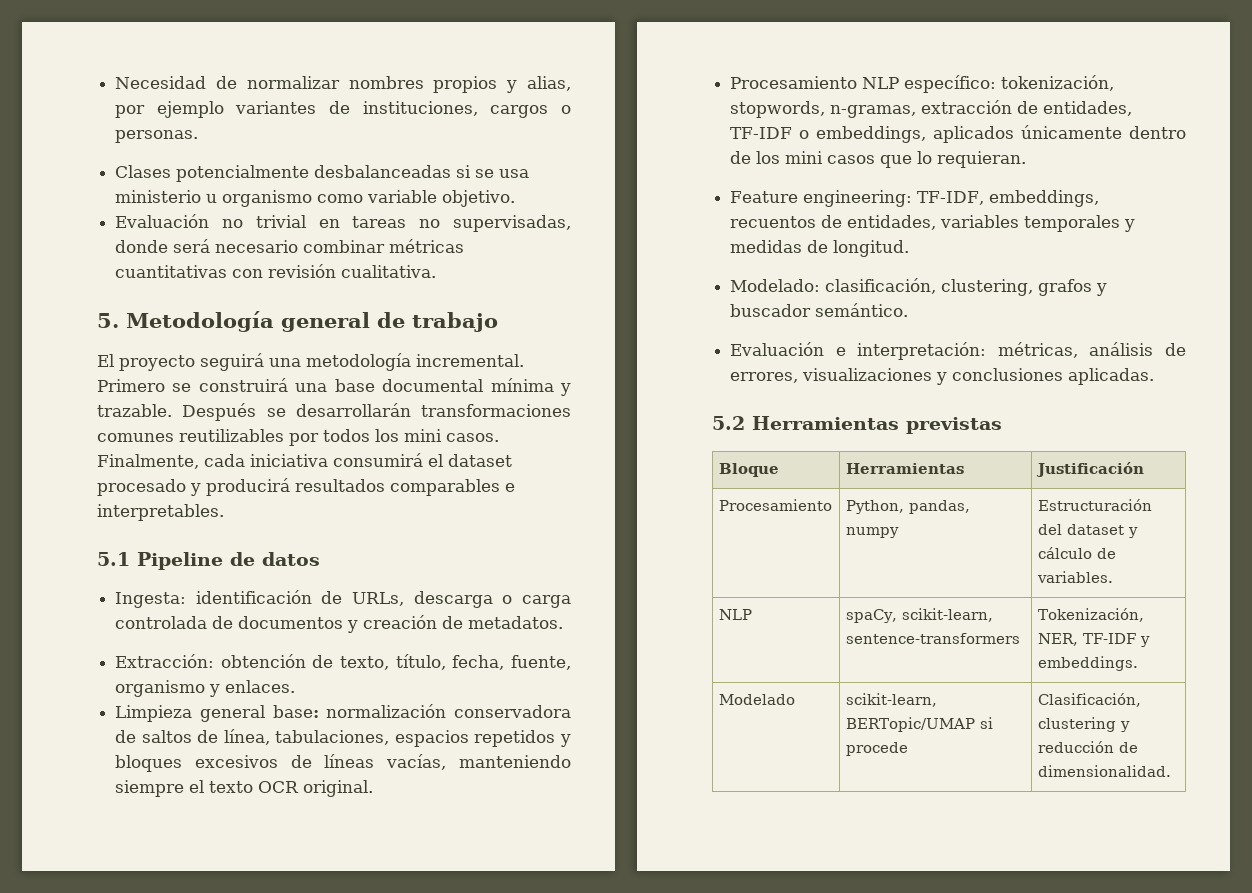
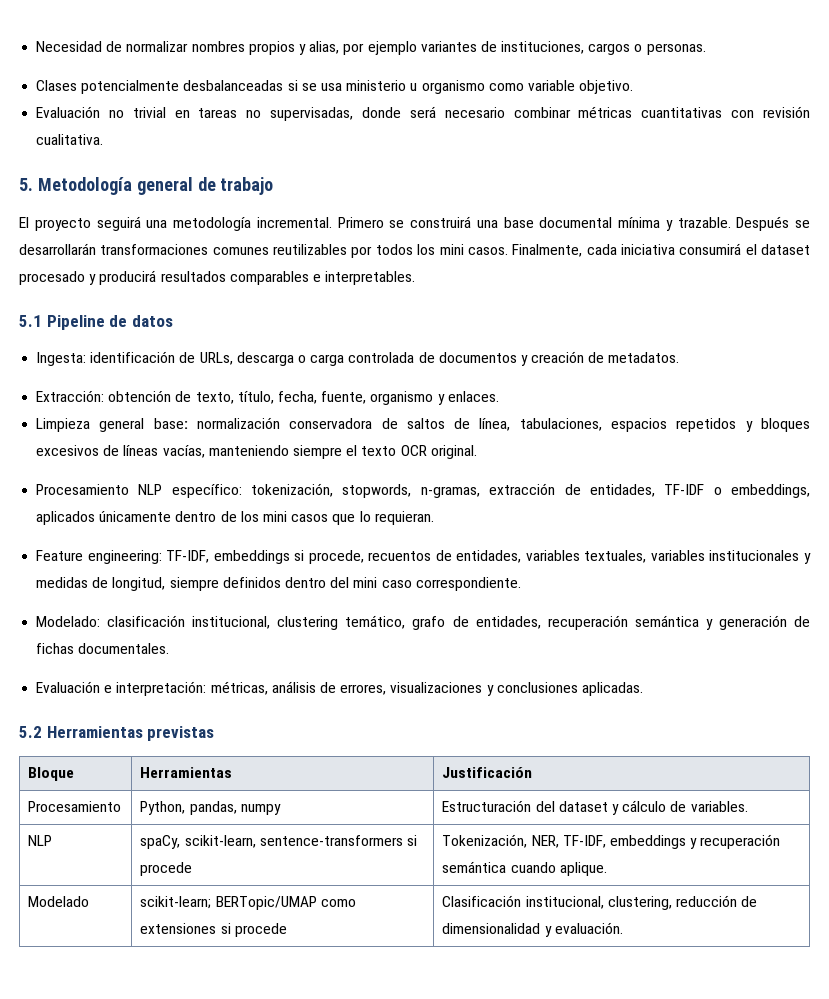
[989,190,1100,207] embeddings, -> [213,550,364,564] embeddings si procede,
[1024,215,1136,232] [730,240,910,257] [730,278,1108,296] [730,303,909,317] temporales y medidas de longitud. // Modelado: clasificación, clustering, grafos y buscador semántico. -> [584,550,811,564] [36,577,521,591] [36,615,810,630] [36,643,170,654] textuales, variables institucionales y medidas de longitud, siempre definidos dentro del mini caso correspondiente. // Modelado: clasificación institucional, clustering temático, grafo de entidades, recuperación semántica y generación de fichas documentales.
(1020, 638) none -> [406,835,417,846] [140,862,193,876] si procede
[1082,633,1150,647] [1037,656,1138,671] [718,694,795,705] [845,693,937,707] [845,717,993,732] [845,742,908,756] [1037,693,1141,707] [1037,717,1130,732] [1037,741,1138,753] [1037,765,1171,777] TF-IDF y embeddings. // Modelado | scikit-learn, BERTopic/UMAP si procede | Clasificación, clustering y reducción de dimensionalidad. -> [562,834,781,849] [442,861,607,876] [28,896,90,907] [140,896,356,910] [140,923,287,937] [442,895,758,910] [442,922,623,937] TF-IDF, embeddings y recuperación semántica cuando aplique. // Modelado | scikit-learn; BERTopic/UMAP como extensiones si procede | Clasificación institucional, clustering, reducción de dimensionalidad y evaluación.

